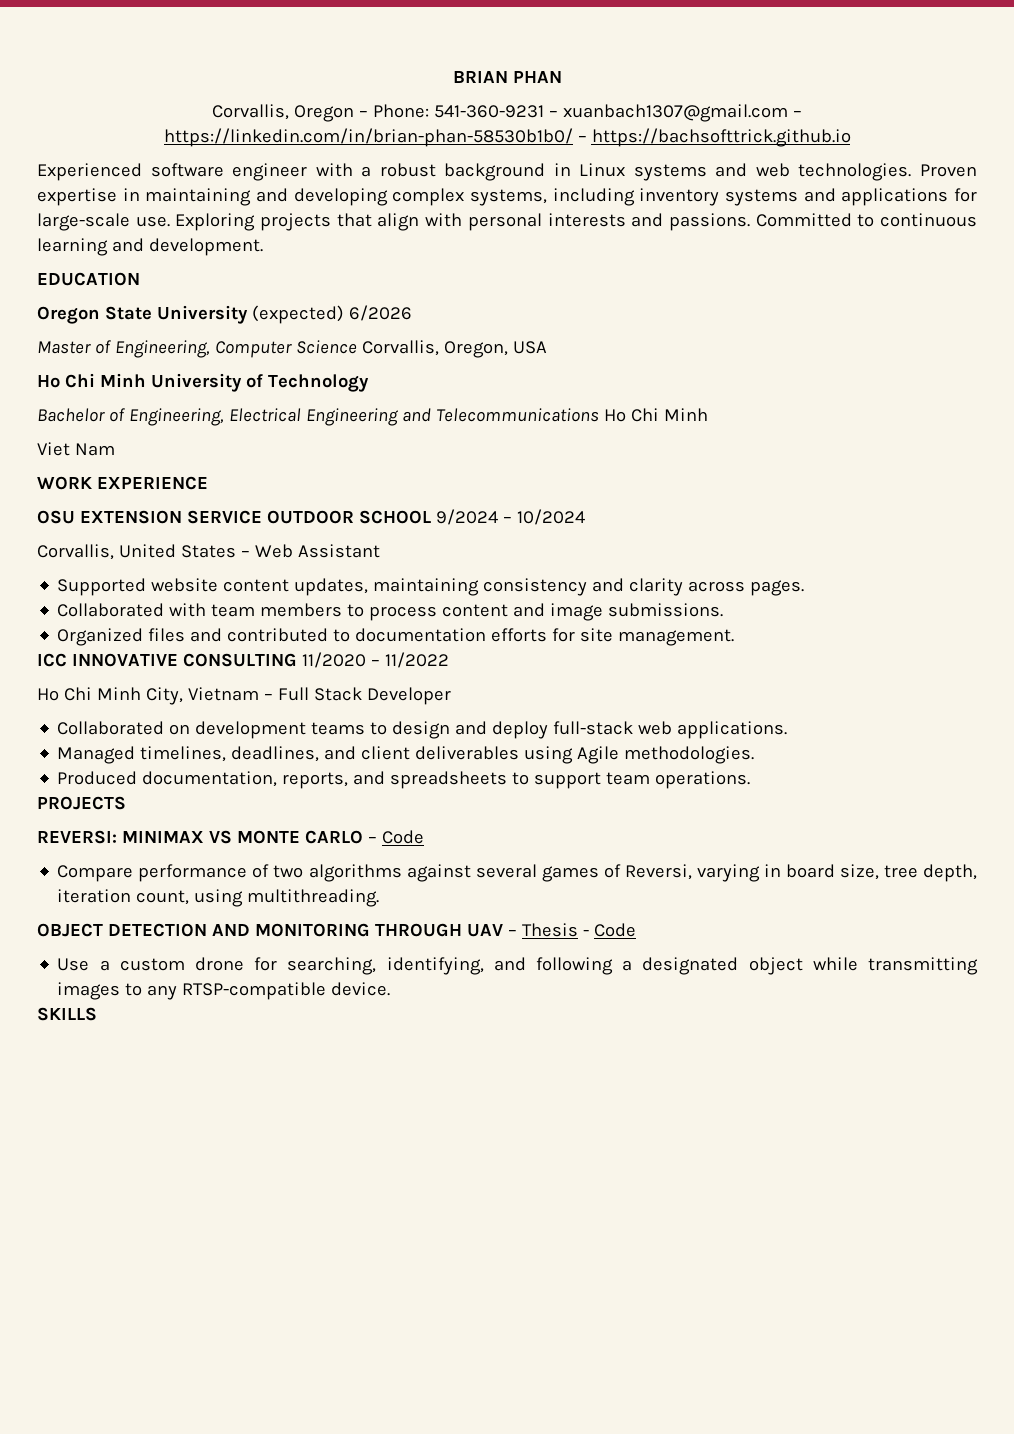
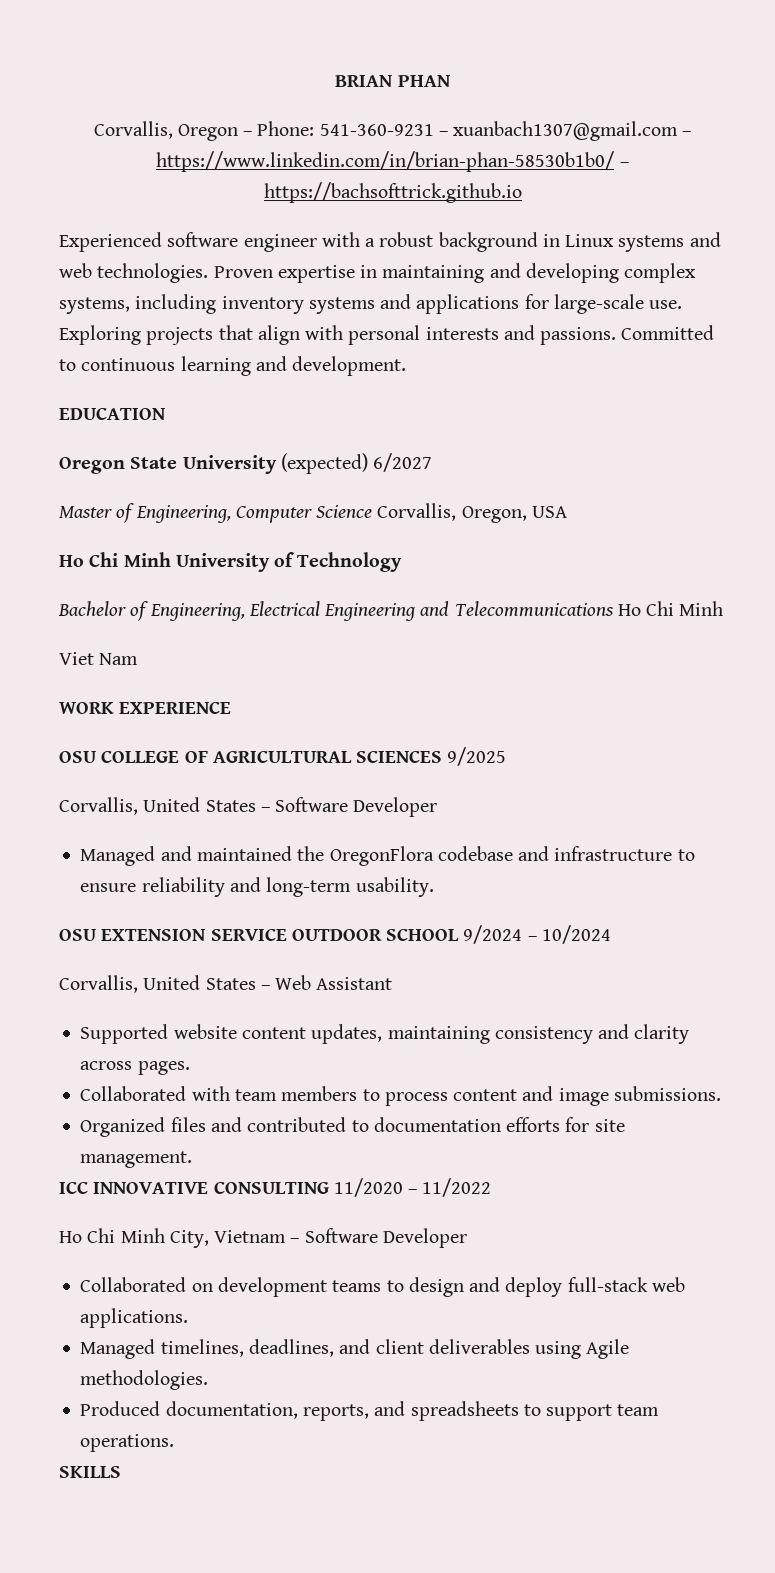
[163,128,573,147] https://linkedin.com/in/brian-phan-58530b1b0/ -> [156,151,615,172] https://www.linkedin.com/in/brian-phan-58530b1b0/
[348,305,412,321] 6/2026 -> [373,453,433,472] 6/2027
(208, 483) none -> [59,747,507,766] [59,797,438,817] [80,846,695,866] [80,877,434,897] // OSU COLLEGE OF AGRICULTURAL SCIENCES 9/2025 // Corvallis, United States – Software Developer // Managed and maintained the OregonFlora codebase and infrastructure to ensure reliability and long-term usability.
[277,687,362,701] Full Stack -> [304,1228,378,1243] Software
[37,796,126,810] [37,830,424,844] [57,864,977,882] [57,889,380,907] [37,923,636,937] [57,957,978,975] [57,982,391,1000] // PROJECTS // REVERSI: MINIMAX VS MONTE CARLO – Code // Compare performance of two algorithms against several games of Reversi, varying in board size, tree depth, iteration count, using multithreading. // OBJECT DETECTION AND MONITORING THROUGH UAV – Thesis - Code // Use a custom drone for searching, identifying, and following a designated object while transmitting images to any RTSP-compatible device. -> (175, 1443) none

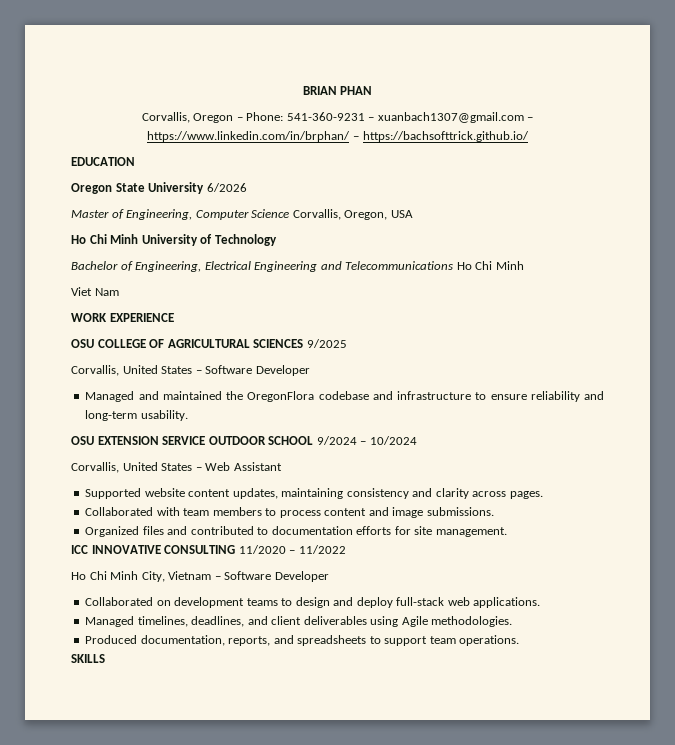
[156,151,629,172] [263,182,522,203] [59,232,721,252] [59,263,697,283] [59,294,683,314] [59,325,715,345] [59,356,407,376] https://www.linkedin.com/in/brian-phan-58530b1b0/ – https://bachsofttrick.github.io // Experienced software engineer with a robust background in Linux systems and web technologies. Proven expertise in maintaining and developing complex systems, including inventory systems and applications for large-scale use. Exploring projects that align with personal interests and passions. Committed to continuous learning and development. -> [147,131,529,142] https://www.linkedin.com/in/brphan/ – https://bachsofttrick.github.io/
[280,453,433,474] (expected) 6/2027 -> [206,183,247,192] 6/2026

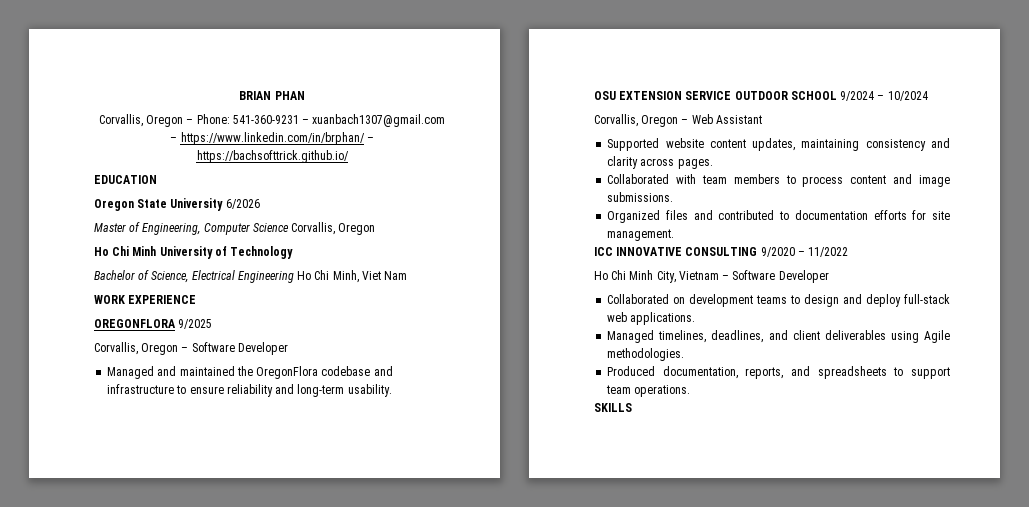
[344,210,413,220] Oregon, USA -> [338,223,376,235] Oregon
[135,261,202,272] Engineering, -> [151,271,189,283] Science,
[320,261,524,270] and Telecommunications Ho Chi Minh // -> [297,270,359,283] Ho Chi Minh,
[71,339,304,348] OSU COLLEGE OF AGRICULTURAL SCIENCES -> [94,319,176,328] OREGONFLORA
[122,365,193,374] United States -> [141,343,179,355] Oregon
[122,462,193,471] United States -> [641,115,679,127] Oregon
[238,545,286,554] 11/2020 -> [760,247,795,257] 9/2020

